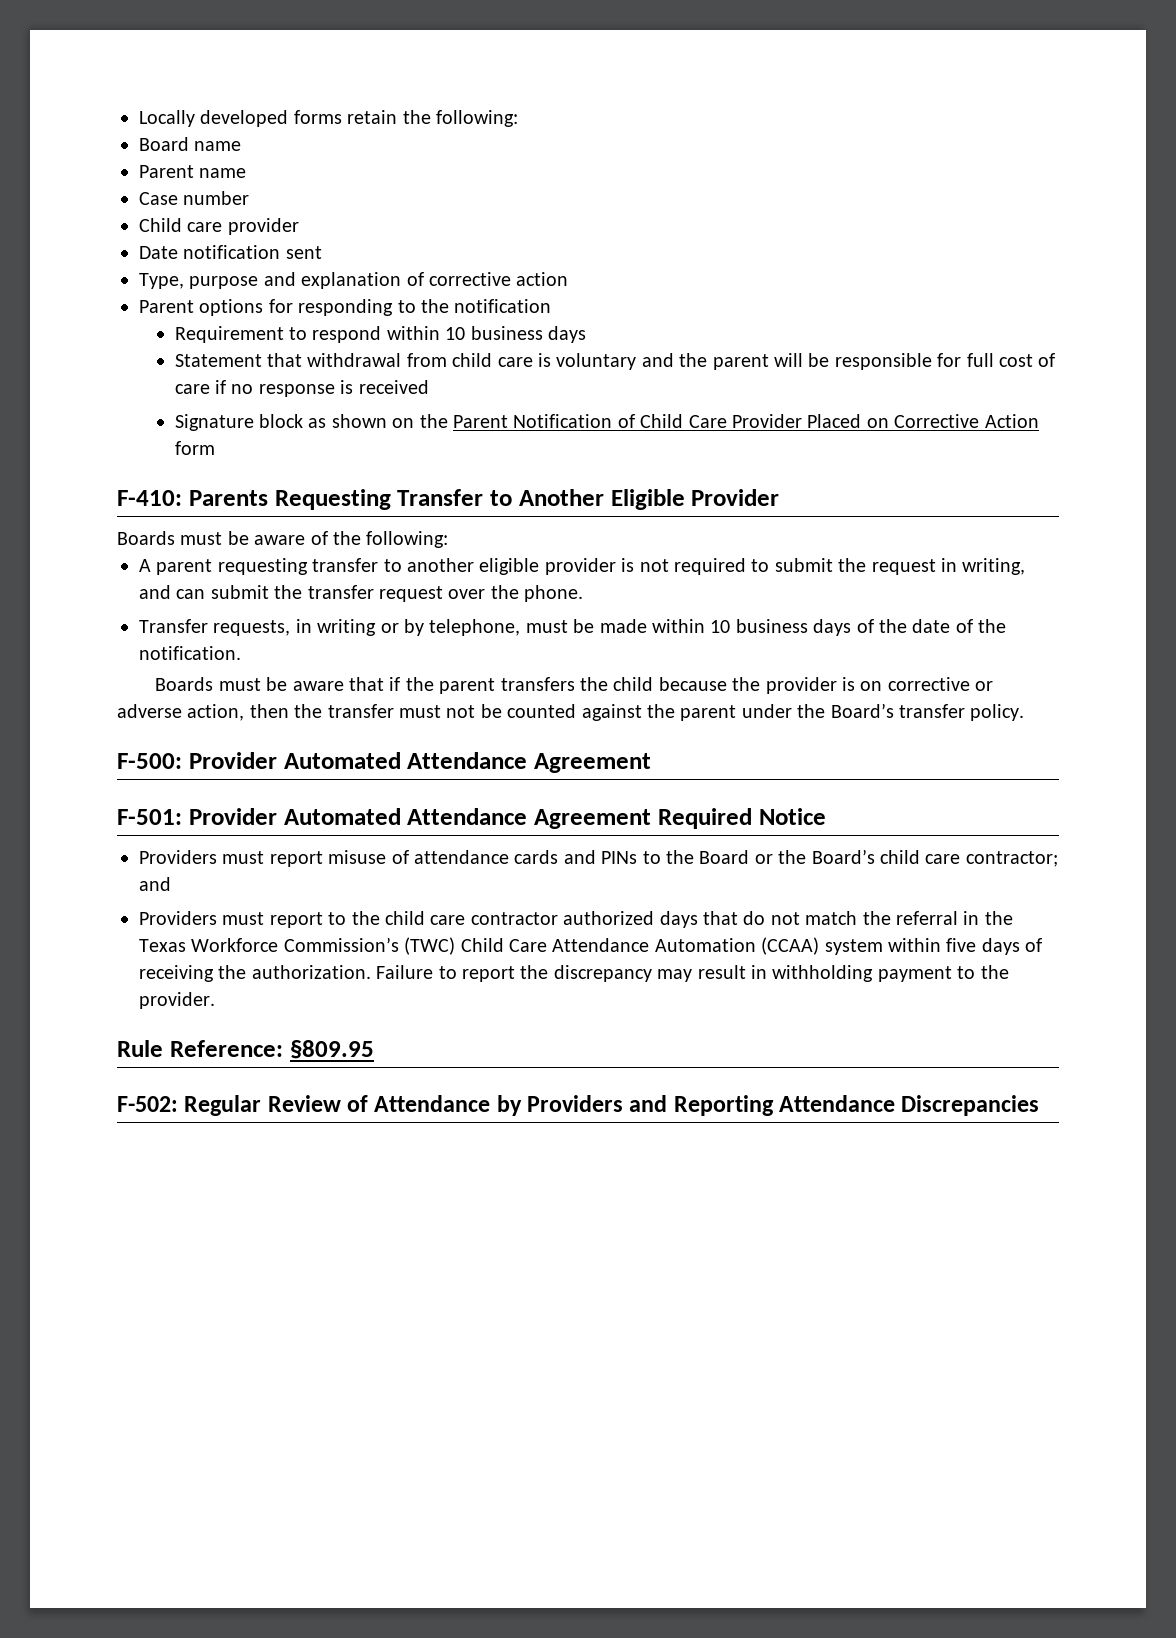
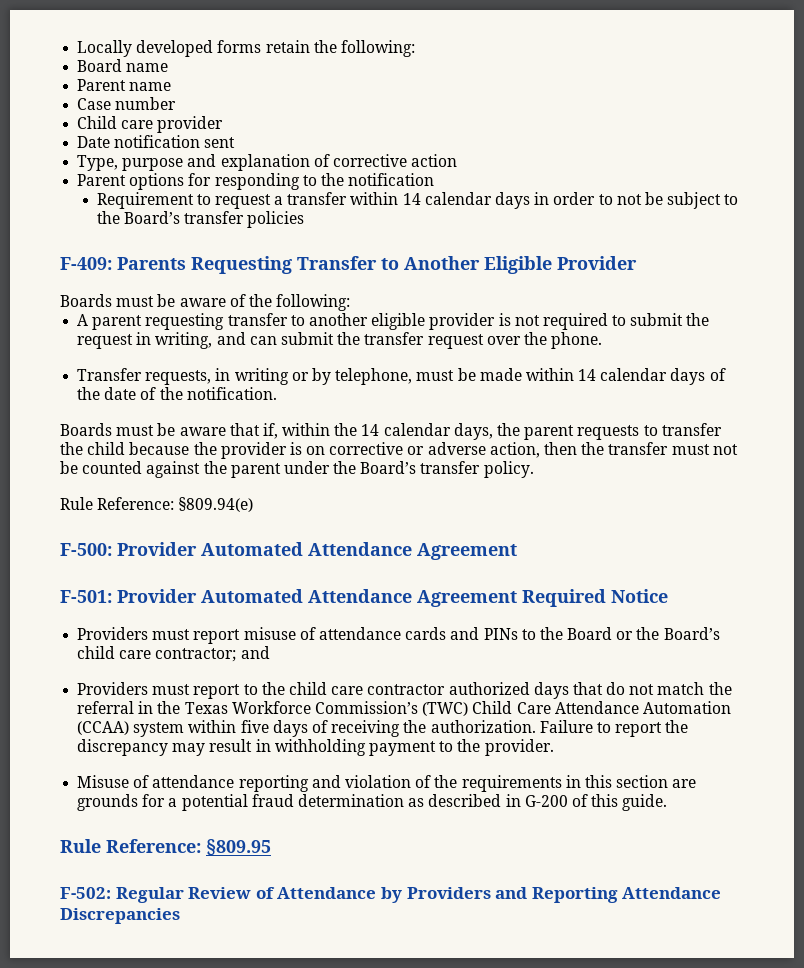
[312,326,586,343] [174,353,1056,370] [174,380,429,397] [174,414,1039,431] [174,441,215,455] [117,490,182,506] respond within 10 business days // Statement that withdrawal from child care is voluntary and the parent will be responsible for full cost of care if no response is received // Signature block as shown on the Parent Notification of Child Care Provider Placed on Corrective Action form // F-410: -> [214,192,739,209] [96,211,305,228] [60,257,112,270] request a transfer within 14 calendar days in order to not be subject to the Board’s transfer policies // F-409:
[710,619,808,633] 10 business -> [578,368,668,381] 14 calendar
[389,677,575,694] if the parent transfers -> [262,423,722,440] if, within the 14 calendar days, the parent requests to transfer
(1025, 712) none -> [60,497,254,512] // Rule Reference: §809.94(e)
(215, 1000) none -> [77,775,697,792] [77,794,668,811] // Misuse of attendance reporting and violation of the requirements in this section are grounds for a potential fraud determination as described in G-200 of this guide.

